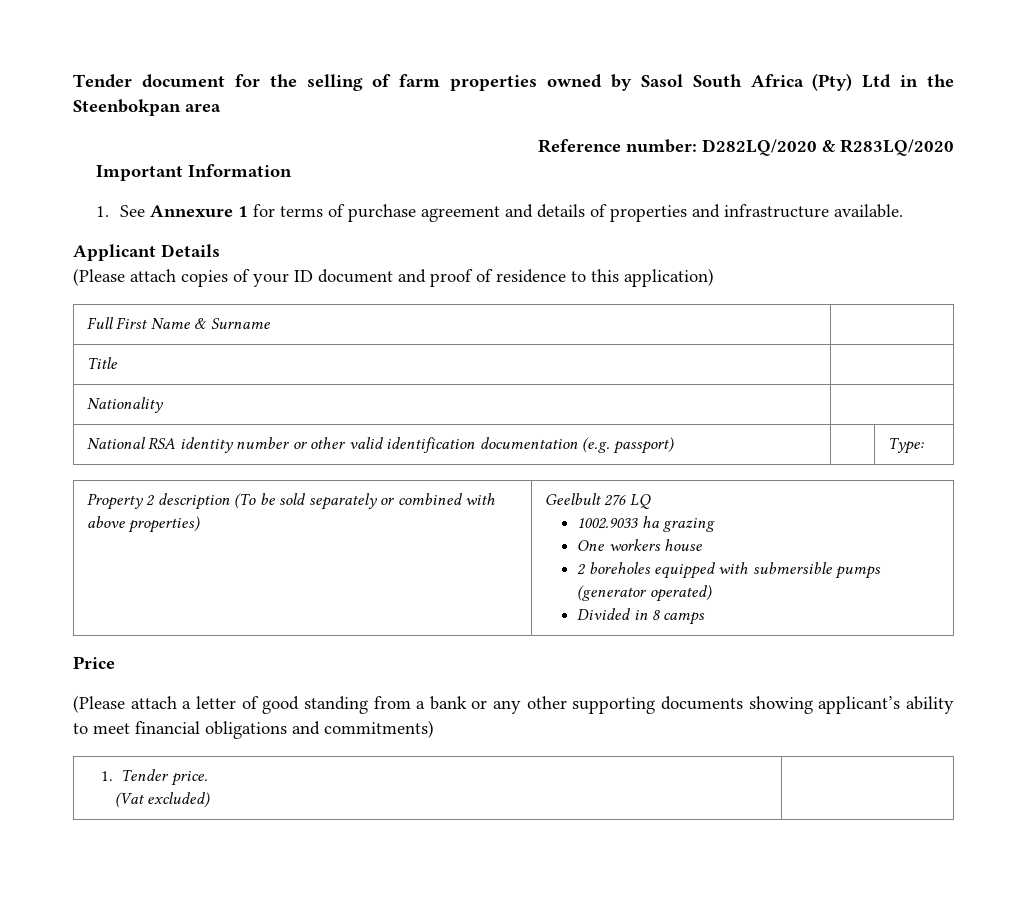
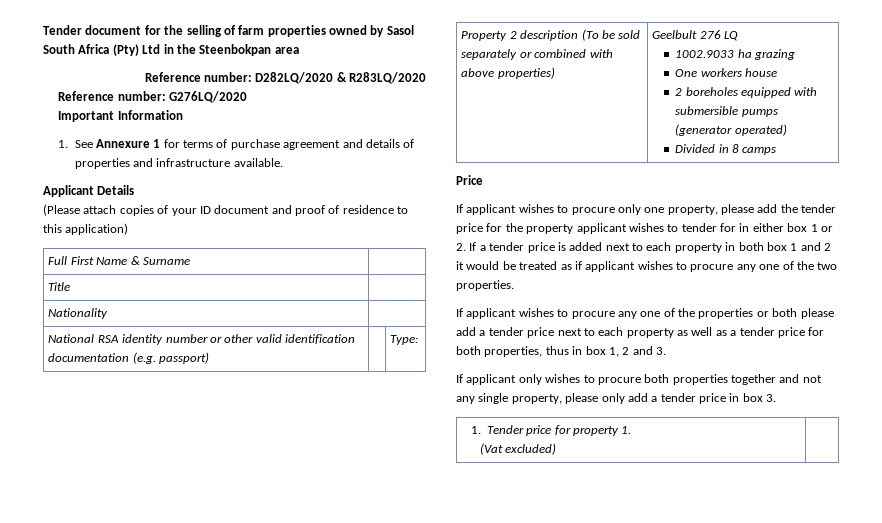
(954, 147) none -> [58,91,248,103] // Reference number: G276LQ/2020
[73,695,954,714] [73,720,434,739] [100,769,208,786] (Please attach a letter of good standing from a bank or any other supporting documents showing applicant’s ability to meet financial obligations and commitments) // 1. Tender price. -> [456,204,837,215] [456,223,833,234] [456,242,831,253] [456,261,838,272] [456,280,514,291] [456,308,834,319] [456,327,825,338] [456,346,666,357] [456,374,822,385] [456,393,777,404] [470,425,632,436] If applicant wishes to procure only one property, please add the tender price for the property applicant wishes to tender for in either box 1 or 2. If a tender price is added next to each property in both box 1 and 2 it would be treated as if applicant wishes to procure any one of the two properties. // If applicant wishes to procure any one of the properties or both please add a tender price next to each property as well as a tender price for both properties, thus in box 1, 2 and 3. // If applicant only wishes to procure both properties together and not any single property, please only add a tender price in box 3. // 1. Tender price for property 1.

